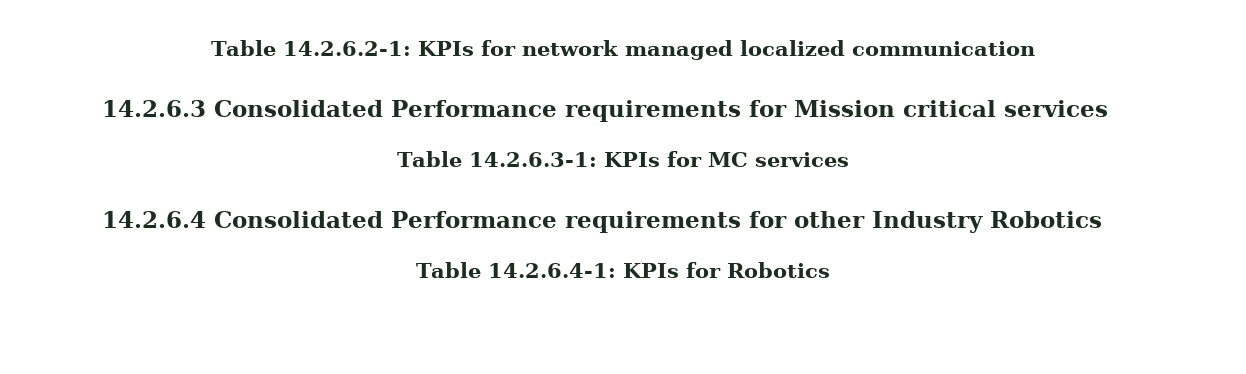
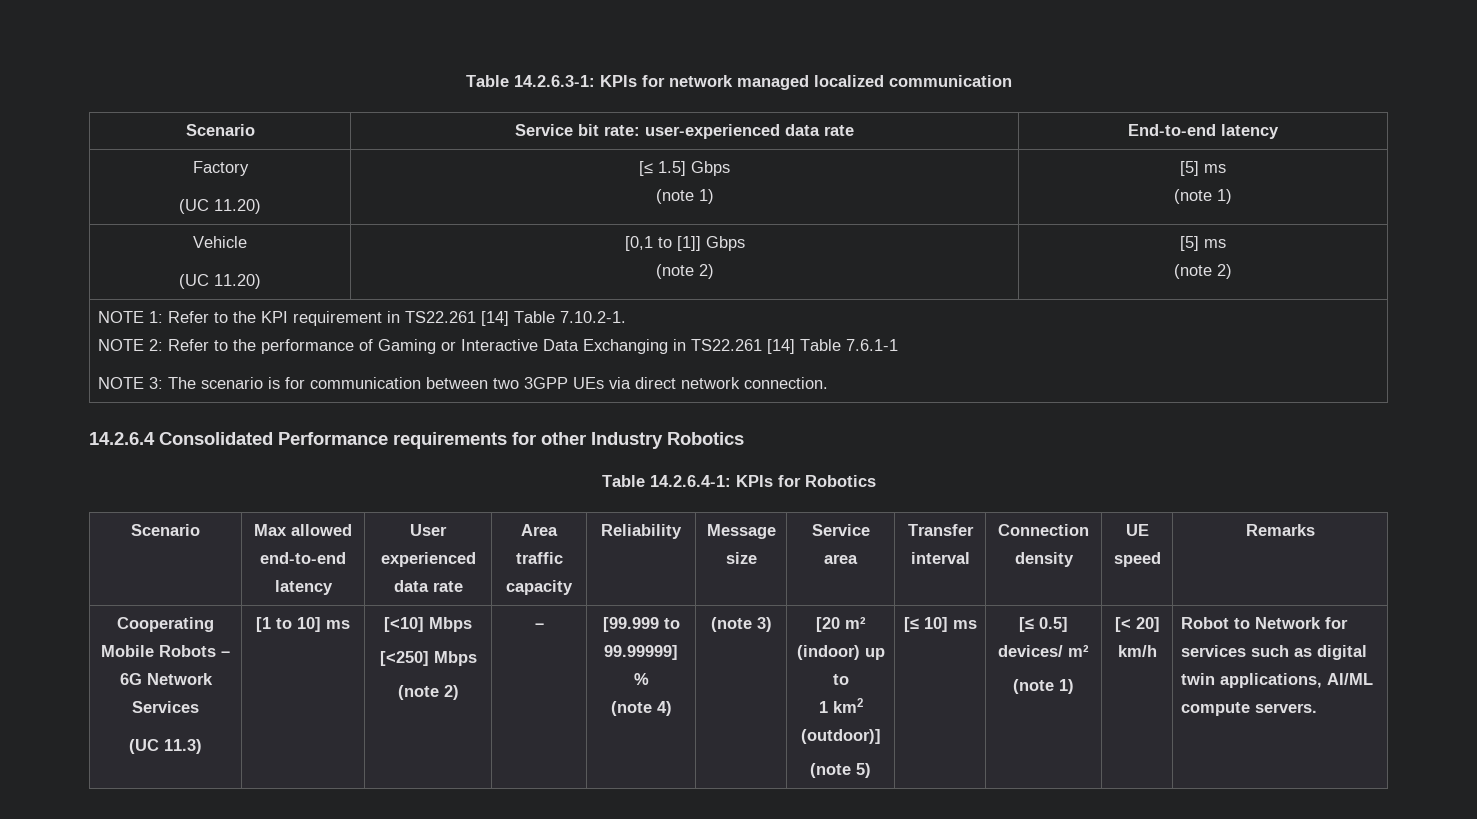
[210,40,412,56] Table 14.2.6.2-1: -> [465,75,595,87] Table 14.2.6.3-1:
[102,100,1108,122] [396,151,850,167] // 14.2.6.3 Consolidated Performance requirements for Mission critical services // Table 14.2.6.3-1: KPIs for MC services -> [185,124,255,136] [515,124,855,139] [1128,124,1279,139] [192,161,249,176] [179,199,261,214] [639,161,731,176] [655,189,714,204] [1180,161,1226,176] [1174,189,1232,204] [193,236,247,248] [179,274,261,289] [624,236,745,251] [655,264,714,279] [1180,236,1226,251] [1174,264,1232,279] [97,311,626,326] [97,339,898,354] [97,377,828,389] // Scenario | Service bit rate: user-experienced data rate | End-to-end latency // Factory // (UC 11.20) | [≤ 1.5] Gbps // (note 1) | [5] ms // (note 1) // Vehicle // (UC 11.20) | [0,1 to [1]] Gbps // (note 2) | [5] ms // (note 2) // NOTE 1: Refer to the KPI requirement in TS22.261 [14] Table 7.10.2-1. // NOTE 2: Refer to the performance of Gaming or Interactive Data Exchanging in TS22.261 [14] Table 7.6.1-1 // NOTE 3: The scenario is for communication between two 3GPP UEs via direct network connection.
(831, 270) none -> [131,524,200,536] [254,524,352,536] [260,552,346,564] [274,580,333,595] [410,524,447,536] [380,552,476,567] [393,580,463,592] [521,524,558,536] [515,552,563,564] [506,580,573,595] [601,524,682,539] [706,524,776,539] [725,552,757,564] [811,524,870,536] [824,554,858,564] [907,524,974,536] [910,552,970,564] [998,524,1089,536] [1014,552,1074,567] [1125,524,1149,536] [1113,552,1161,567] [1245,524,1315,536] [117,617,214,632] [101,645,230,657] [119,673,213,685] [132,701,199,713] [129,739,202,754] [256,617,350,632] [384,617,472,632] [379,651,477,666] [397,685,459,700] [534,623,544,629] [602,617,680,632] [604,645,678,660] [633,673,649,685] [610,701,672,716] [710,617,772,632] [815,617,866,632] [796,645,885,660] [832,674,849,685] [818,698,863,713] [800,729,881,744] [810,763,871,778] [903,617,977,632] [1019,617,1068,632] [998,645,1089,657] [1013,679,1074,694] [1114,617,1160,632] [1117,645,1157,657] [1180,617,1348,629] [1180,645,1367,660] [1180,673,1373,688] [1180,702,1317,716] // Scenario | Max allowed end-to-end latency | User experienced data rate | Area traffic capacity | Reliability | Message size | Service area | Transfer interval | Connection density | UE speed | Remarks // Cooperating Mobile Robots – 6G Network Services // (UC 11.3) | [1 to 10] ms | [<10] Mbps // [<250] Mbps // (note 2) | – | [99.999 to 99.99999] % // (note 4) | (note 3) | [20 m² (indoor) up to // 1 km2 (outdoor)] // (note 5) | [≤ 10] ms | [≤ 0.5] devices/ m² // (note 1) | [< 20] km/h | Robot to Network for services such as digital twin applications, AI/ML compute servers.

